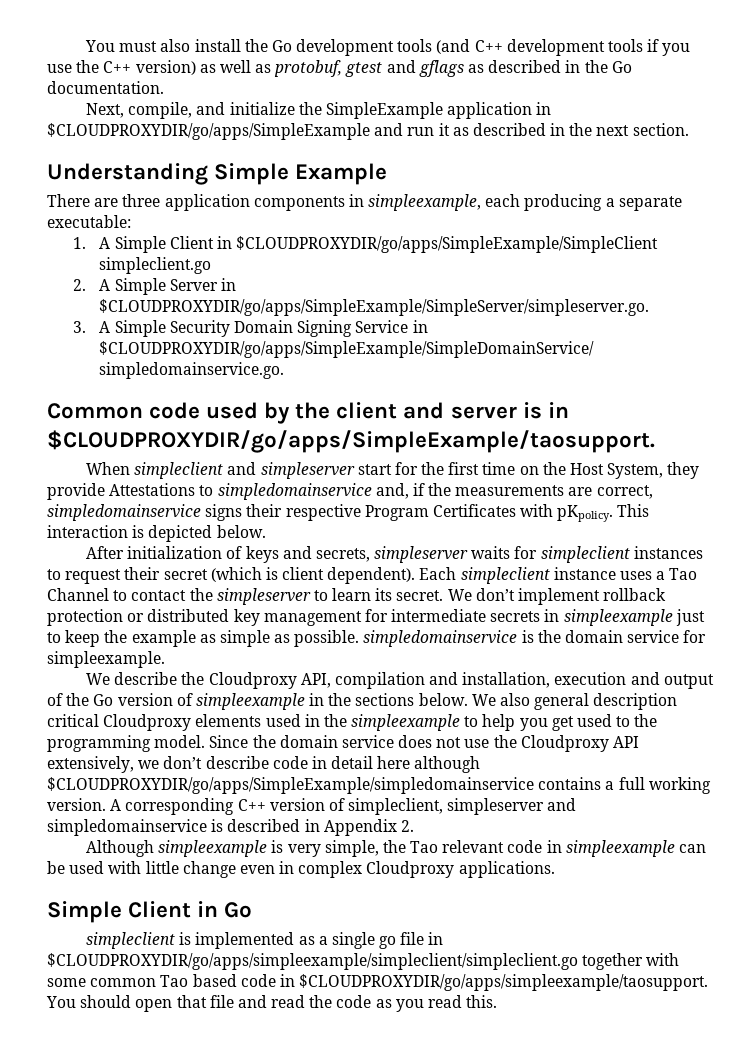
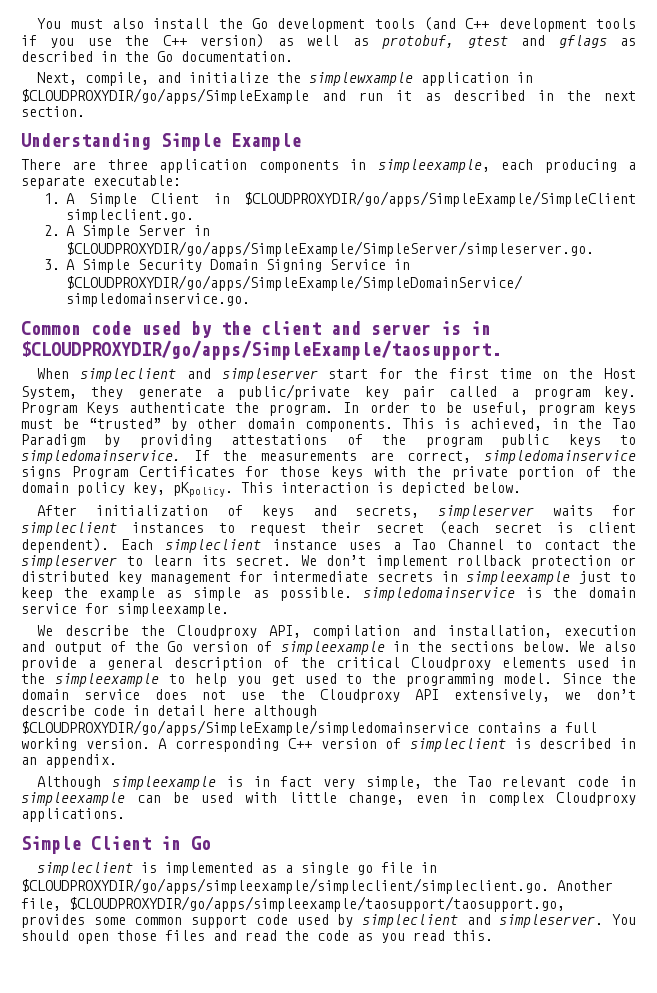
[325,102,443,119] SimpleExample -> [309,72,414,86] simplewxample
[99,257,212,274] simpleclient.go -> [66,209,195,223] simpleclient.go.
[47,483,425,500] provide Attestations to simpledomainservice and, if -> [137,384,636,400] [21,402,636,416] [21,418,636,432] [21,434,636,448] [21,450,211,464] generate a public/private key pair called a program key. Program Keys authenticate the program. In order to be useful, program keys must be “trusted” by other domain components. This is achieved, in the Tao Paradigm by providing attestations of the program public keys to simpledomainservice. If
[246,504,554,521] their respective Program Certificates with -> [71,466,636,480] [21,482,165,496] Program Certificates for those keys with the private portion of the domain policy key,
[210,567,262,582] (which -> [439,521,542,535] (each secret
[534,693,678,710] general description -> [21,657,325,671] provide a general description of the
[348,798,577,815] [47,819,207,836] simpleclient, simpleserver and simpledomainservice -> [409,738,506,752] simpleclient
[323,819,414,836] Appendix 2. -> [21,754,117,768] an appendix.
(284, 846) none -> [253,776,313,787] in fact
[182,861,236,878] change -> [348,792,405,805] change,
[47,953,680,970] [47,974,709,991] $CLOUDPROXYDIR/go/apps/simpleexample/simpleclient/simpleclient.go together with some common Tao based code in $CLOUDPROXYDIR/go/apps/simpleexample/taosupport. -> [21,878,613,894] [21,896,565,912] [21,914,604,928] $CLOUDPROXYDIR/go/apps/simpleexample/simpleclient/simpleclient.go. Another file, $CLOUDPROXYDIR/go/apps/simpleexample/taosupport/taosupport.go, provides some common support code used by simpleclient and simpleserver.
[176,995,234,1008] that file -> [117,930,205,941] those files

